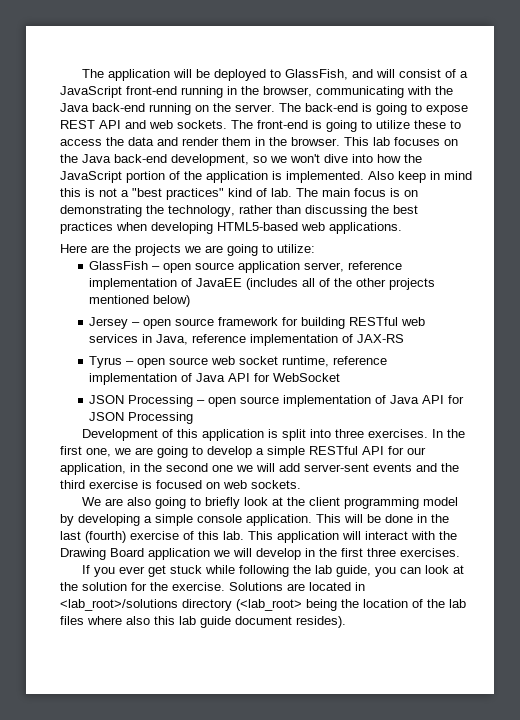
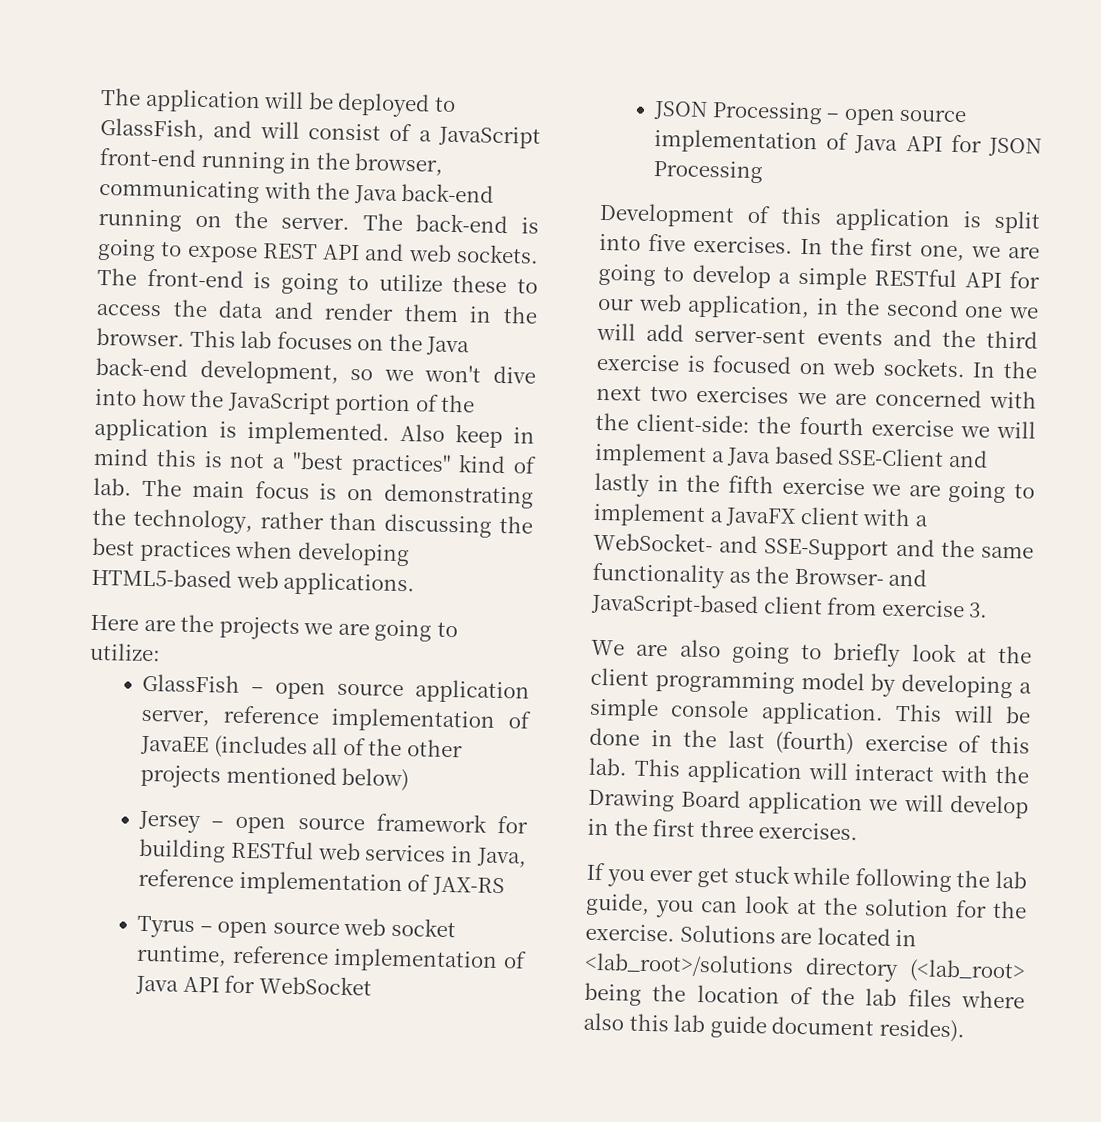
[335,429,365,438] three -> [647,233,686,252] five
(426, 451) none -> [637,293,682,312] web
(301, 484) none -> [972,360,1038,379] [596,384,1037,409] [595,412,1036,439] [594,442,988,468] [594,472,1035,504] [593,502,928,528] [593,531,1034,561] [592,562,928,589] [590,592,989,619] In the next two exercises we are concerned with the client-side: the fourth exercise we will implement a Java based SSE-Client and lastly in the fifth exercise we are going to implement a JavaFX client with a WebSocket- and SSE-Support and the same functionality as the Browser- and JavaScript-based client from exercise 3.

